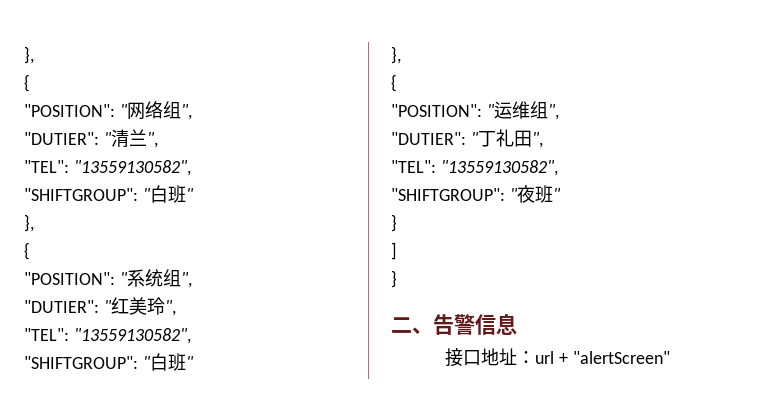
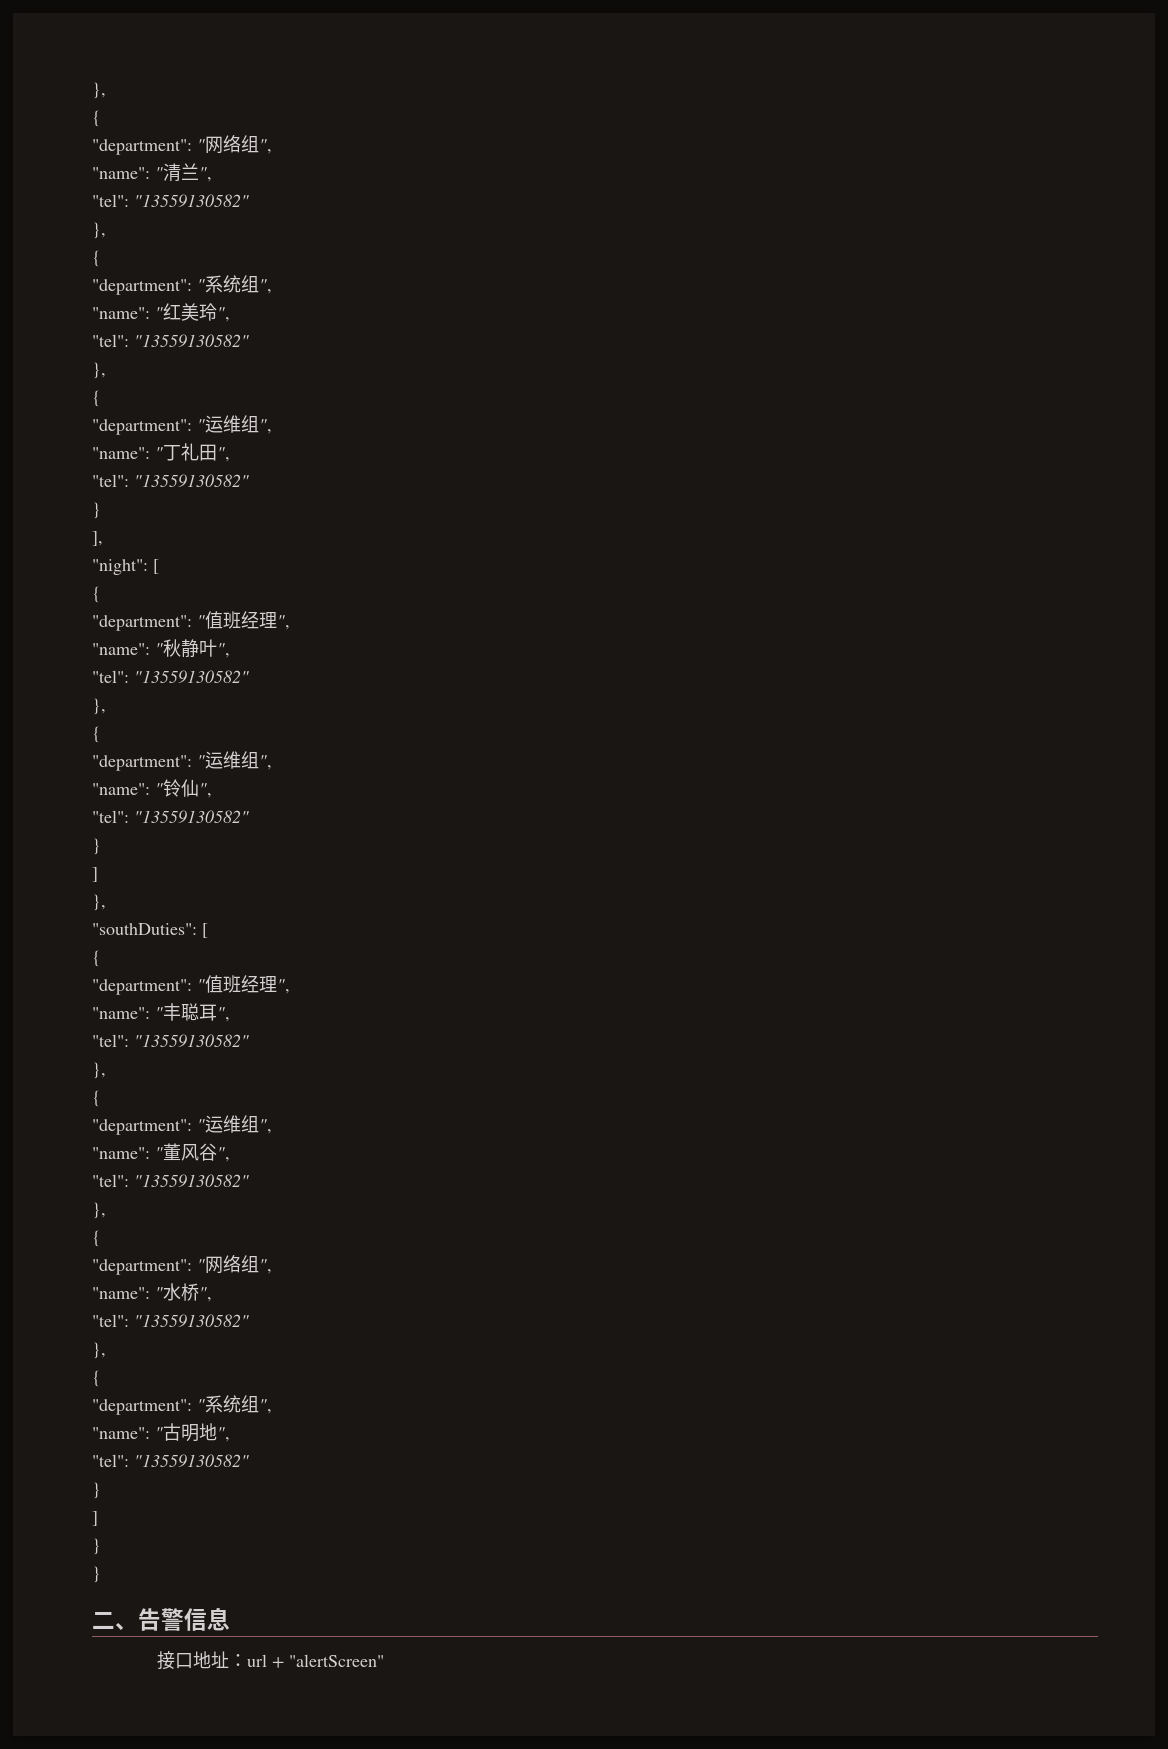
[24,46,34,64] [24,74,30,92] [24,101,192,120] [24,132,99,145] }, // { // "POSITION": "网络组", // "DUTIER": -> [92,82,106,99] [92,110,101,127] [92,135,272,155] [92,167,150,179] }, // { // "department": "网络组", // "name":
[24,160,191,176] [24,185,194,203] [24,214,34,232] [24,242,30,260] [24,269,192,288] [24,300,99,313] "TEL": "13559130582", // "SHIFTGROUP": "白班" // }, // { // "POSITION": "系统组", // "DUTIER": -> [92,194,249,207] [92,222,106,239] [92,250,101,267] [92,275,272,295] [92,307,150,319] "tel": "13559130582" // }, // { // "department": "系统组", // "name":
[24,328,191,344] [24,353,194,371] [391,46,401,64] [391,74,397,92] [391,101,559,120] [391,132,466,145] "TEL": "13559130582", // "SHIFTGROUP": "白班" // }, // { // "POSITION": "运维组", // "DUTIER": -> [92,334,249,347] [92,362,106,379] [92,390,101,407] [92,415,272,435] [92,447,150,459] "tel": "13559130582" // }, // { // "department": "运维组", // "name":
[391,160,558,176] [391,185,561,203] [391,214,397,232] [391,242,397,260] "TEL": "13559130582", // "SHIFTGROUP": "夜班" // } // ] -> [92,474,249,487] [92,502,101,519] [92,531,103,546] [92,559,159,575] [92,586,101,603] [92,611,290,631] [92,639,230,658] [92,670,249,683] [92,698,106,715] [92,726,101,743] [92,751,272,771] [92,779,212,798] [92,810,249,823] [92,838,101,855] [92,867,98,882] [92,894,106,911] [92,923,208,938] [92,950,101,967] [92,975,290,995] [92,1003,230,1022] [92,1034,249,1047] [92,1062,106,1079] [92,1090,101,1107] [92,1115,272,1135] [92,1143,230,1162] [92,1174,249,1187] [92,1202,106,1219] [92,1230,101,1247] [92,1255,272,1275] [92,1283,212,1302] [92,1314,249,1327] [92,1342,106,1359] [92,1370,101,1387] [92,1395,272,1415] [92,1423,230,1442] [92,1454,249,1467] [92,1482,101,1499] [92,1511,98,1526] [92,1538,101,1555] "tel": "13559130582" // } // ], // "night": [ // { // "department": "值班经理", // "name": "秋静叶", // "tel": "13559130582" // }, // { // "department": "运维组", // "name": "铃仙", // "tel": "13559130582" // } // ] // }, // "southDuties": [ // { // "department": "值班经理", // "name": "丰聪耳", // "tel": "13559130582" // }, // { // "department": "运维组", // "name": "董风谷", // "tel": "13559130582" // }, // { // "department": "网络组", // "name": "水桥", // "tel": "13559130582" // }, // { // "department": "系统组", // "name": "古明地", // "tel": "13559130582" // } // ] // }

